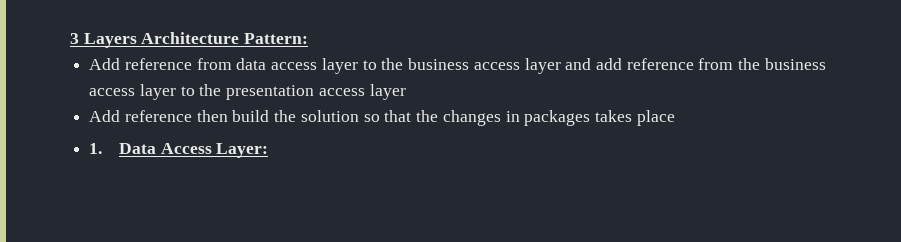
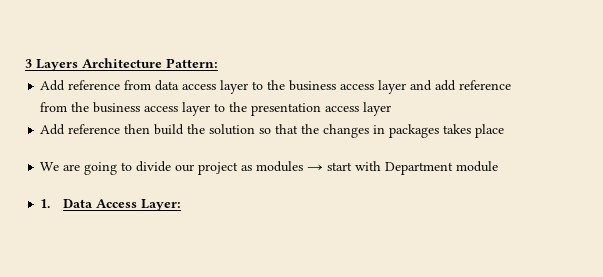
(675, 118) none -> [40,161,499,175] // We are going to divide our project as modules → start with Department module

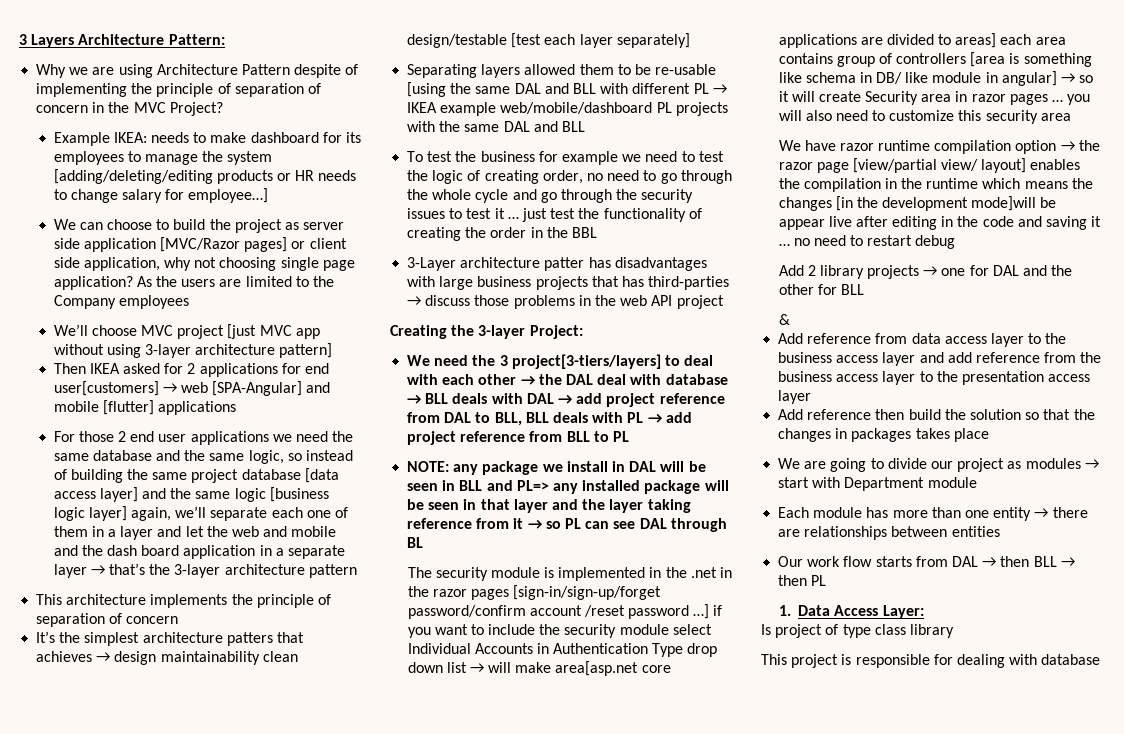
(218, 63) none -> [36,64,359,78] [36,83,321,97] [36,102,223,116] [53,132,361,146] [53,151,273,165] [53,169,357,184] [53,188,269,203] [53,219,345,233] [53,237,347,252] [53,257,355,271] [53,276,334,290] [53,295,189,309] [53,324,320,339] [53,343,333,358] [53,363,329,377] [53,381,331,396] [53,400,236,415] [53,431,354,445] [53,450,353,464] [53,468,339,483] [53,487,329,502] [53,506,348,521] [53,526,337,540] [53,545,345,559] [53,563,357,578] [36,594,331,608] [36,613,179,627] [36,631,304,646] [36,651,298,665] [407,33,690,48] [407,64,717,78] [407,82,727,97] [407,102,728,116] [407,121,585,132] [407,151,724,165] [407,170,732,184] [407,189,694,203] [407,208,702,222] [407,227,597,241] [407,257,707,271] [407,276,730,290] [407,295,724,309] [390,325,583,339] [407,354,714,369] [407,374,728,385] [407,393,725,407] [407,412,692,426] [407,431,629,445] [407,461,706,475] [407,480,729,494] [407,499,691,513] [407,518,727,532] [407,537,424,548] [407,567,733,581] [407,585,662,600] [407,604,723,619] [407,624,712,638] [407,643,718,657] [407,661,671,676] [778,33,1066,48] [778,52,1092,67] [778,71,1094,86] [778,91,1091,105] [778,110,1071,124] [778,140,1100,154] [778,158,1081,173] [778,178,1093,192] [778,196,1057,211] [778,216,1102,230] [778,235,956,249] [778,265,1073,279] [778,284,864,295] [778,314,790,325] // Why we are using Architecture Pattern despite of implementing the principle of separation of concern in the MVC Project? // Example IKEA: needs to make dashboard for its employees to manage the system [adding/deleting/editing products or HR needs to change salary for employee…] // We can choose to build the project as server side application [MVC/Razor pages] or client side application, why not choosing single page application? As the users are limited to the Company employees // We’ll choose MVC project [just MVC app without using 3-layer architecture pattern] // Then IKEA asked for 2 applications for end user[customers] → web [SPA-Angular] and mobile [flutter] applications // For those 2 end user applications we need the same database and the same logic, so instead of building the same project database [data access layer] and the same logic [business logic layer] again, we’ll separate each one of them in a layer and let the web and mobile and the dash board application in a separate layer → that’s the 3-layer architecture pattern // This architecture implements the principle of separation of concern // It’s the simplest architecture patters that achieves → design maintainability clean design/testable [test each layer separately] // Separating layers allowed them to be re-usable [using the same DAL and BLL with different PL → IKEA example web/mobile/dashboard PL projects with the same DAL and BLL // To test the business for example we need to test the logic of creating order, no need to go through the whole cycle and go through the security issues to test it … just test the functionality of creating the order in the BBL // 3-Layer architecture patter has disadvantages with large business projects that has third-parties → discuss those problems in the web API project // Creating the 3-layer Project: // We need the 3 project[3-tiers/layers] to deal with each other → the DAL deal with database → BLL deals with DAL → add project reference from DAL to BLL, BLL deals with PL → add project reference from BLL to PL // NOTE: any package we install in DAL will be seen in BLL and PL=> any installed package will be seen in that layer and the layer taking reference from it → so PL can see DAL through BL // The security module is implemented in the .net in the razor pages [sign-in/sign-up/forget password/confirm account /reset password …] if you want to include the security module select Individual Accounts in Authentication Type drop down list → will make area[asp.net core applications are divided to areas] each area contains group of controllers [area is something like schema in DB/ like module in angular] → so it will create Security area in razor pages … you will also need to customize this security area // We have razor runtime compilation option → the razor page [view/partial view/ layout] enables the compilation in the runtime which means the changes [in the development mode]will be appear live after editing in the code and saving it … no need to restart debug // Add 2 library projects → one for DAL and the other for BLL // &
[40,199,181,211] 1. Data Access Layer: -> [778,507,1088,521] [778,526,1000,540] [778,556,1075,567] [778,575,827,586] [778,605,924,619] [761,624,954,638] [761,654,1101,668] Each module has more than one entity → there are relationships between entities // Our work flow starts from DAL → then BLL → then PL // 1. Data Access Layer: // Is project of type class library // This project is responsible for dealing with database

